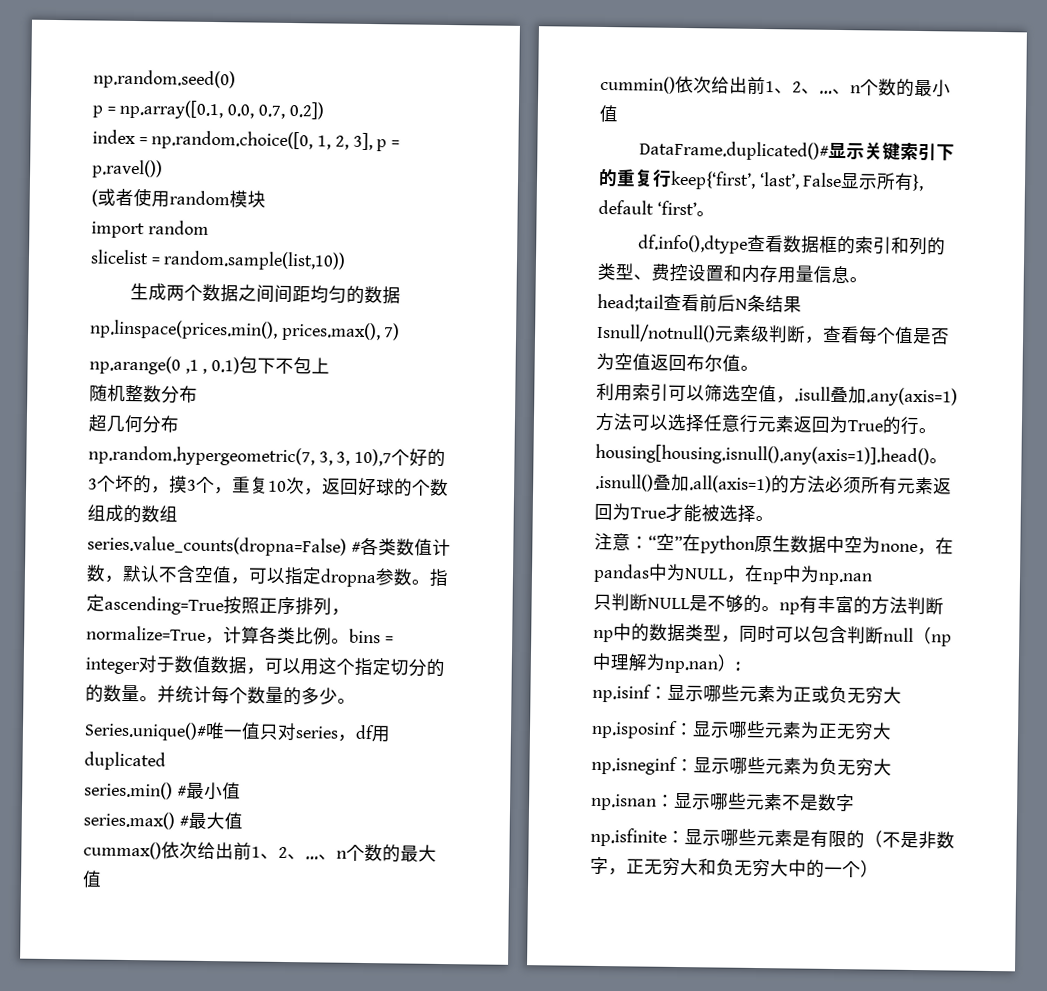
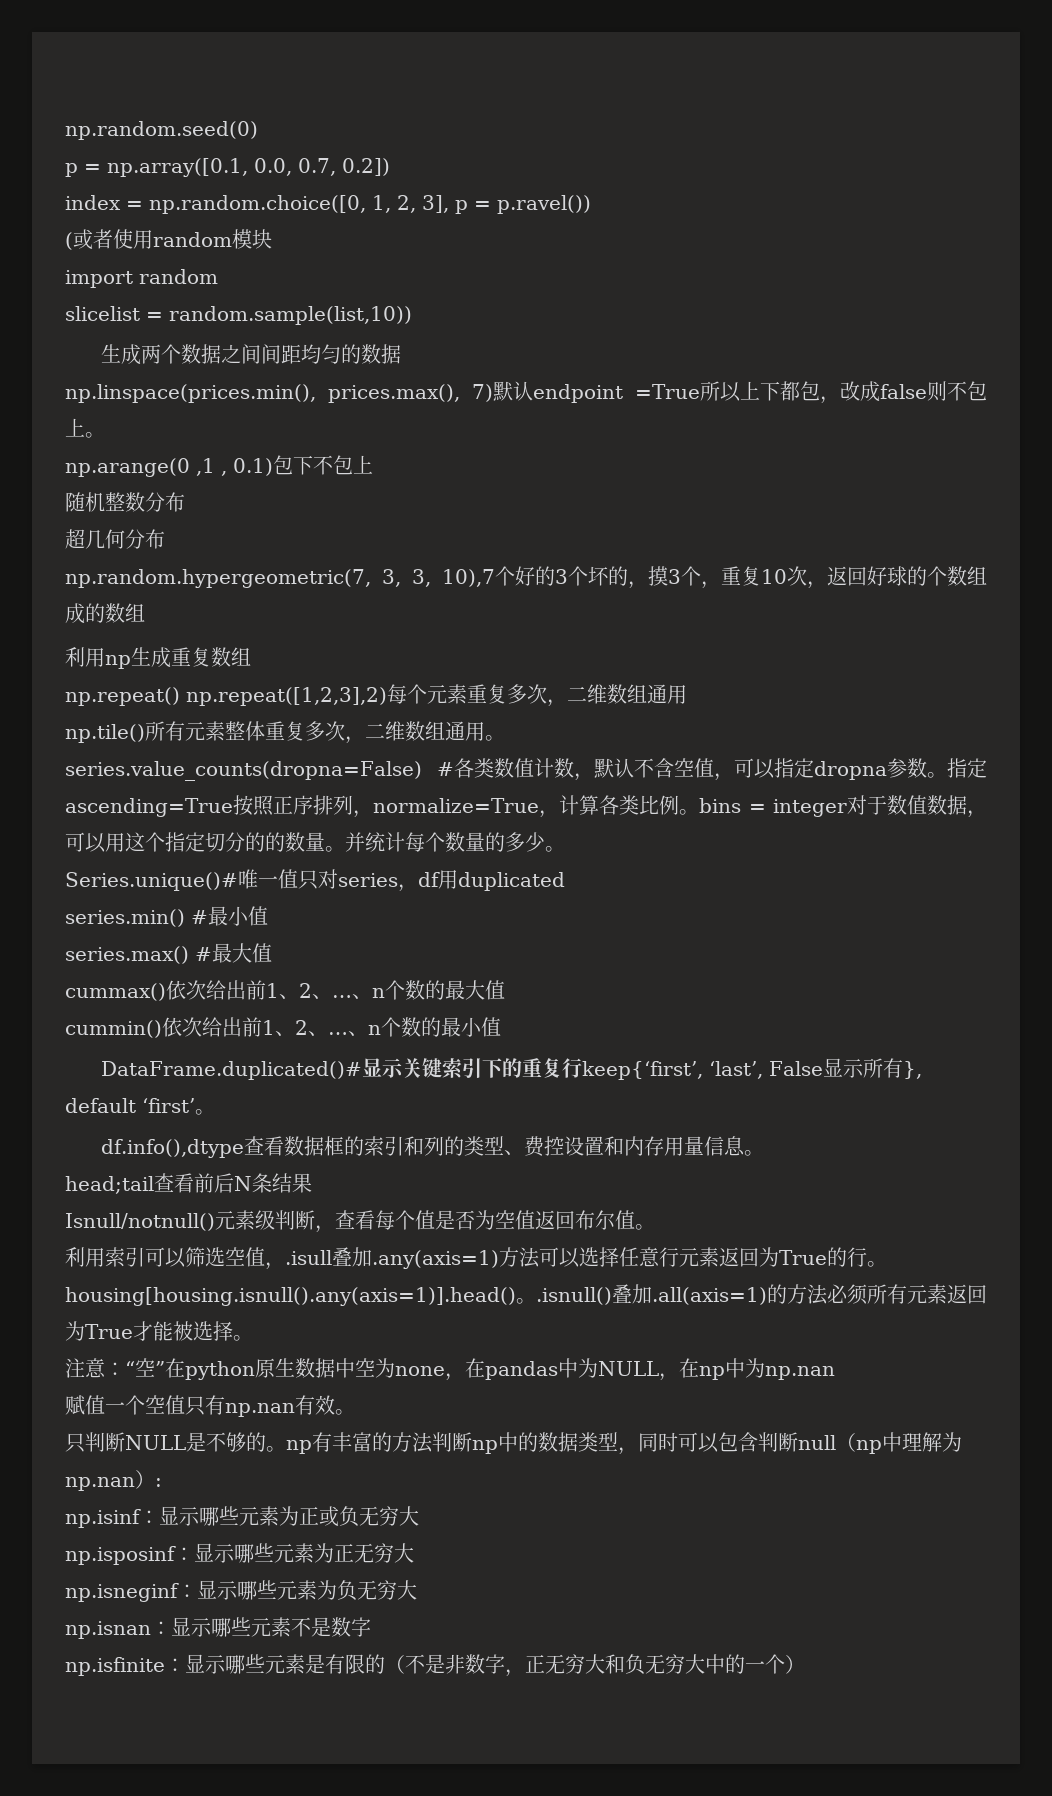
(401, 332) none -> [493,381,987,404] [65,418,105,438] 默认endpoint =True所以上下都包，改成false则不包上。
(178, 514) none -> [65,647,251,669] [65,684,687,707] [65,721,505,744] // 利用np生成重复数组 // np.repeat() np.repeat([1,2,3],2)每个元素重复多次，二维数组通用 // np.tile()所有元素整体重复多次，二维数组通用。
(873, 579) none -> [65,1395,355,1417] // 赋值一个空值只有np.nan有效。

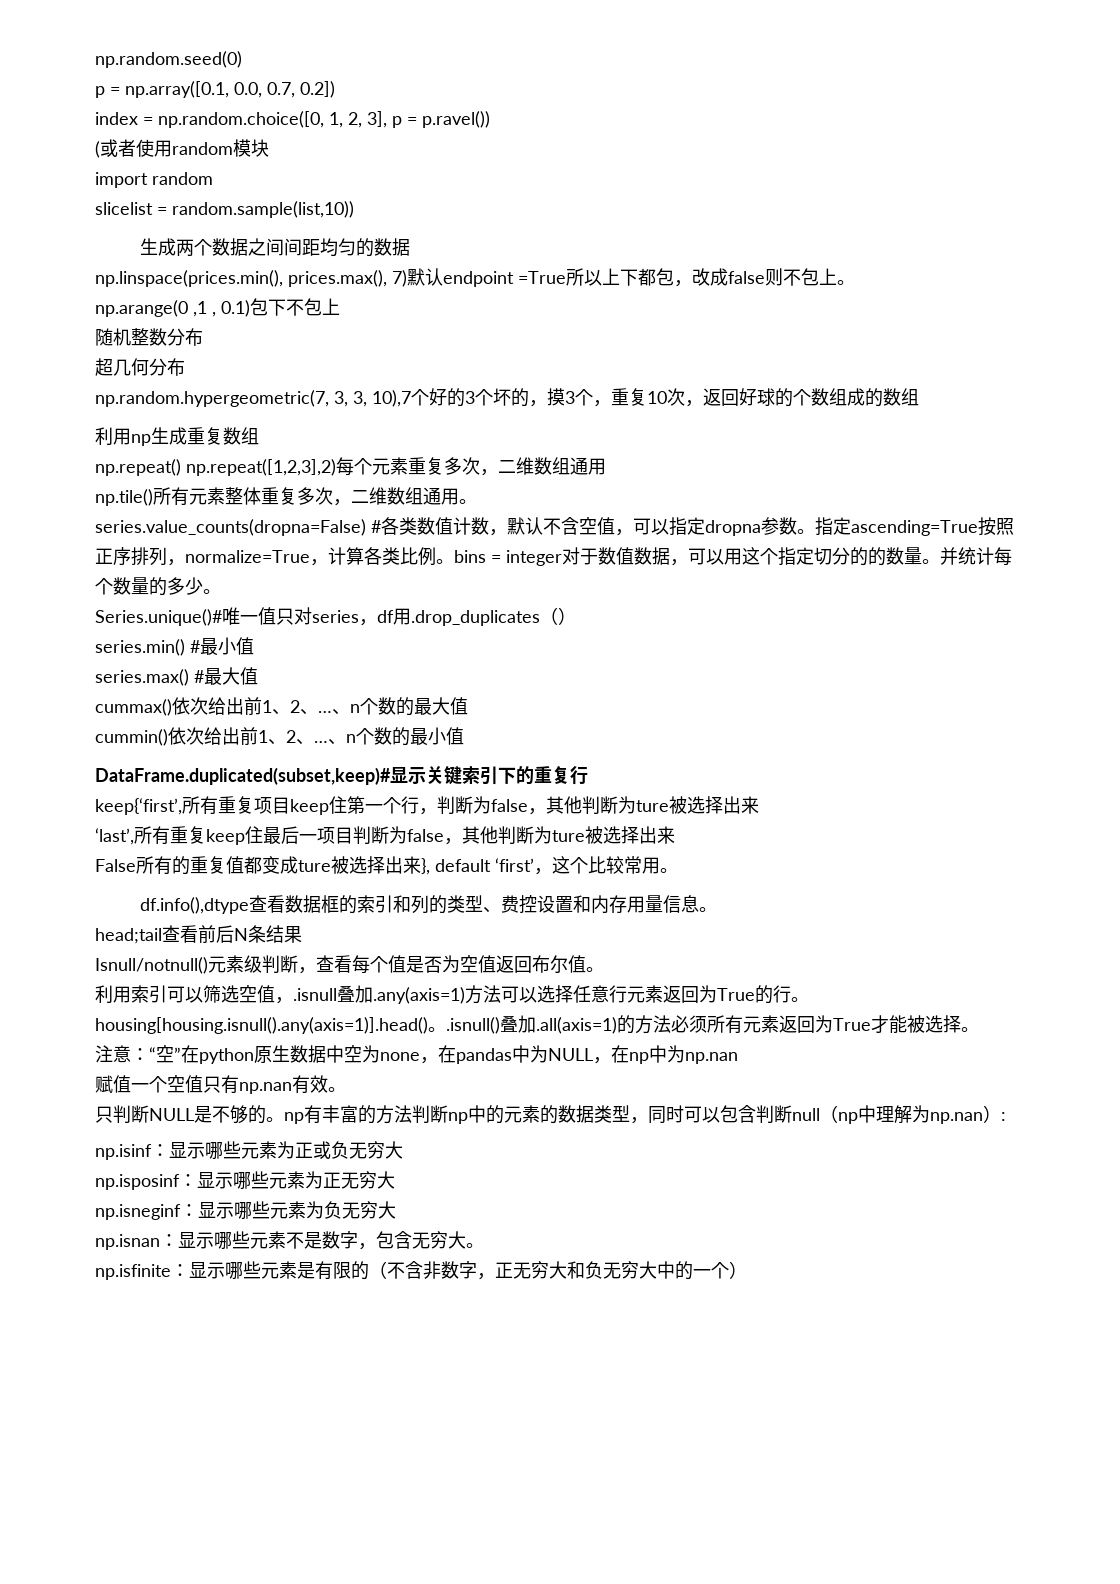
[458,872,565,891] duplicated -> [411,607,576,626] .drop_duplicates（）
[101,1061,363,1080] DataFrame.duplicated()# -> [95,767,391,785] DataFrame.duplicated(subset,keep)#
[582,1058,923,1080] [65,1098,195,1113] keep{‘first’, ‘last’, False显示所有}, default ‘first’ -> [95,796,759,815] [95,826,675,845] [95,856,660,875] // keep{‘first’,所有重复项目keep住第一个行，判断为false，其他判断为ture被选择出来 // ‘last’,所有重复keep住最后一项目判断为false，其他判断为ture被选择出来 // False所有的重复值都变成ture被选择出来}, default ‘first’，这个比较常用
[285,1250,332,1265] .isull -> [293,988,337,1001] .isnull
(538, 1442) none -> [504,1105,558,1124] 元素的
(371, 1627) none -> [358,1231,484,1250] ，包含无穷大。
[425,1654,445,1674] 是 -> [405,1261,423,1279] 含

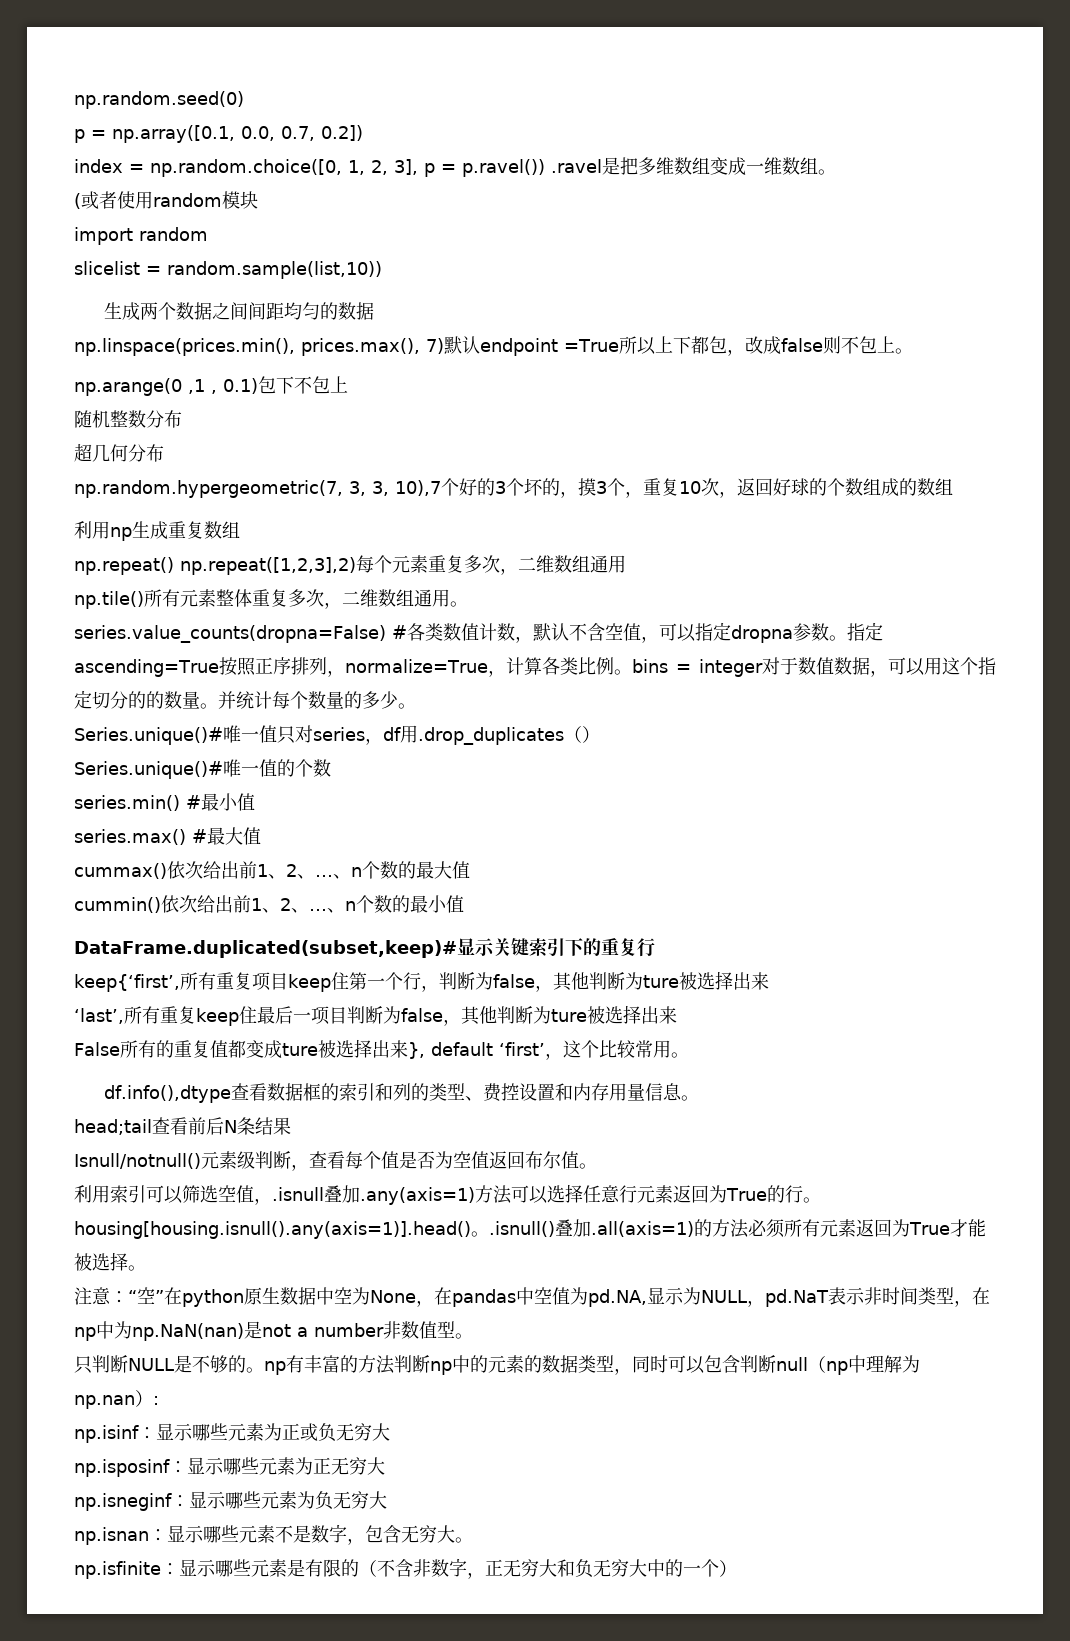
(490, 119) none -> [551,157,836,175] .ravel是把多维数组变成一维数组。
(576, 616) none -> [74,759,331,779] // Series.unique()#唯一值的个数
[362,1045,420,1063] 为none -> [352,1287,416,1305] 为None
[530,1045,738,1064] [95,1075,328,1094] 为NULL，在np中为np.nan // 赋值一个空值只有np.nan有效 -> [534,1287,990,1307] [74,1321,455,1341] 空值为pd.NA,显示为NULL，pd.NaT表示非时间类型，在np中为np.NaN(nan)是not a number非数值型

